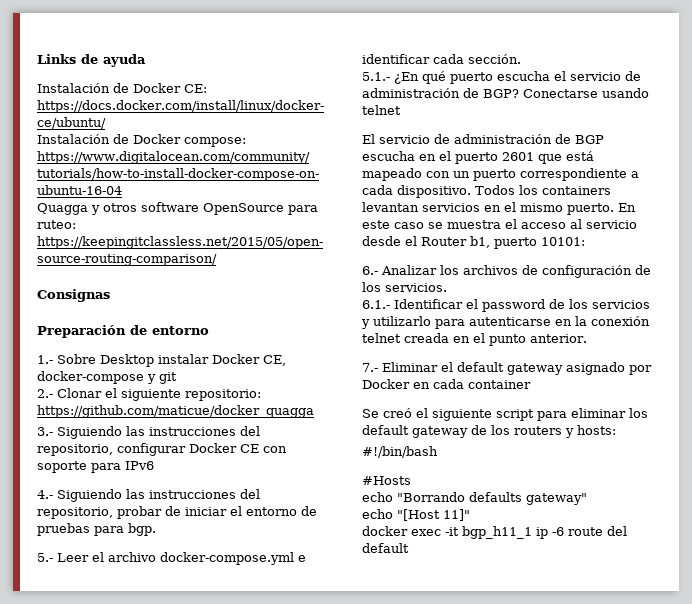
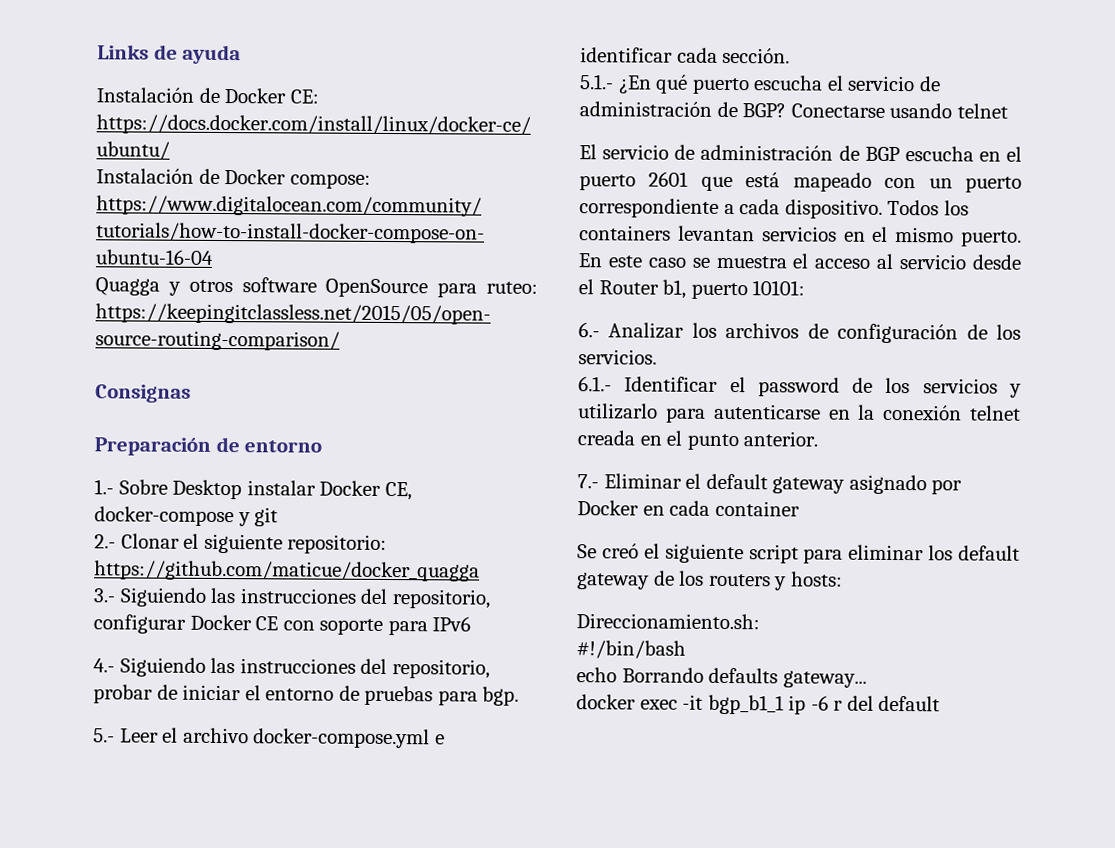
(616, 430) none -> [576,613,760,630] // Direccionamiento.sh:
[362,476,411,485] [362,492,587,505] [362,509,470,521] // #Hosts // echo "Borrando defaults gateway" // echo "[Host 11]" -> [576,667,867,688] // echo Borrando defaults gateway...
[462,526,532,539] bgp_h11_1 -> [707,694,784,715] bgp_b1_1
[568,527,603,536] route -> [833,700,844,711] r

